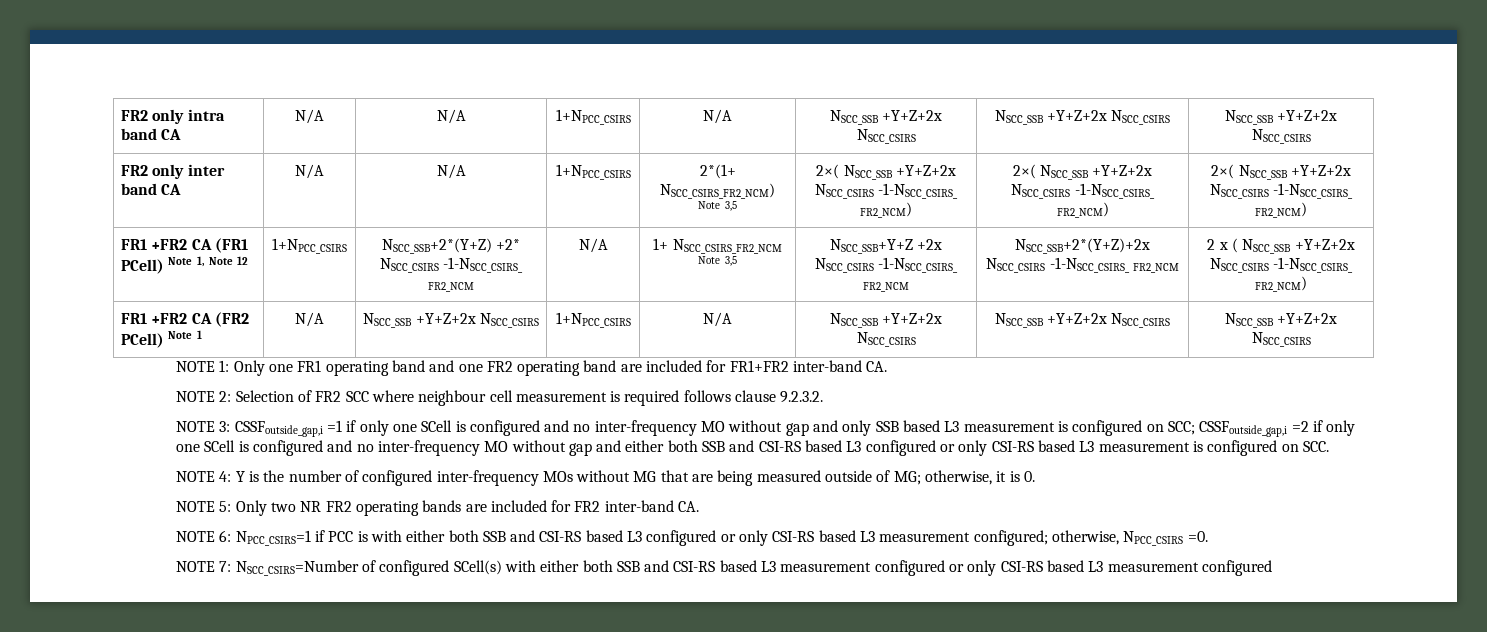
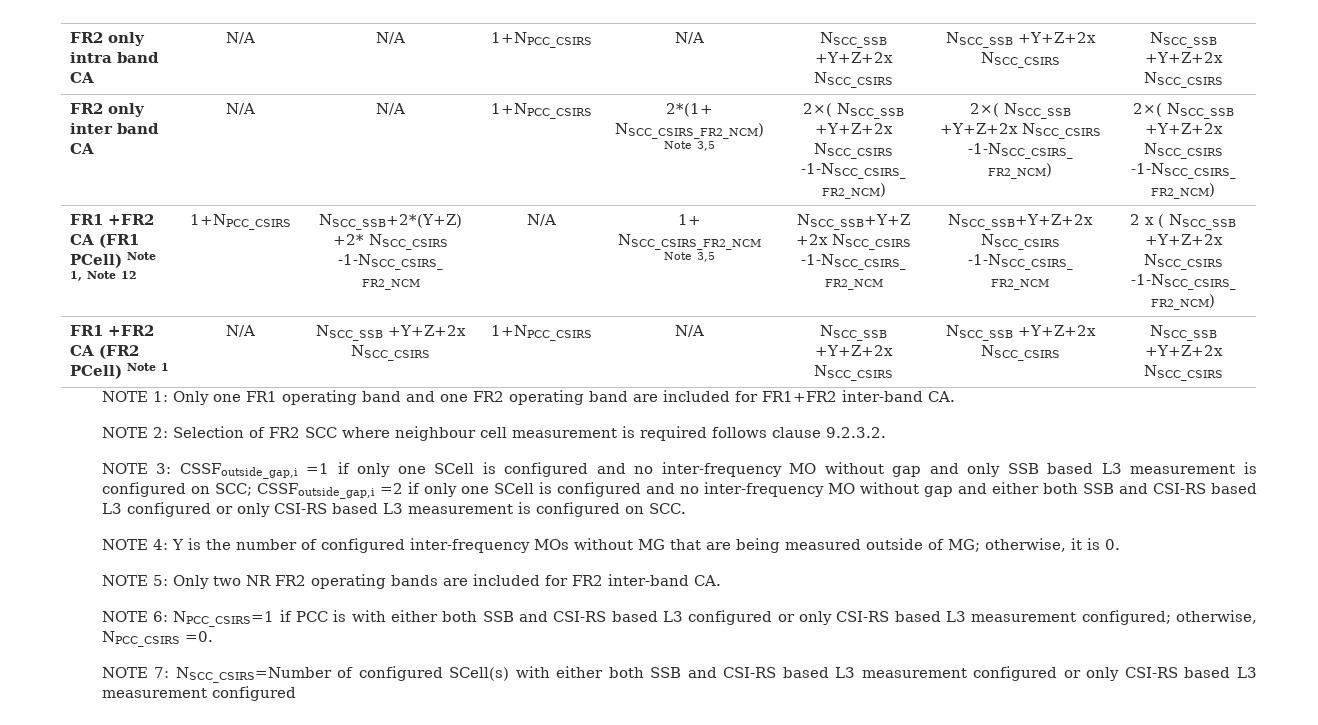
[1015,238,1150,254] NSCC_SSB+2*(Y+Z)+2x -> [948,214,1093,230] NSCC_SSB+Y+Z+2x

